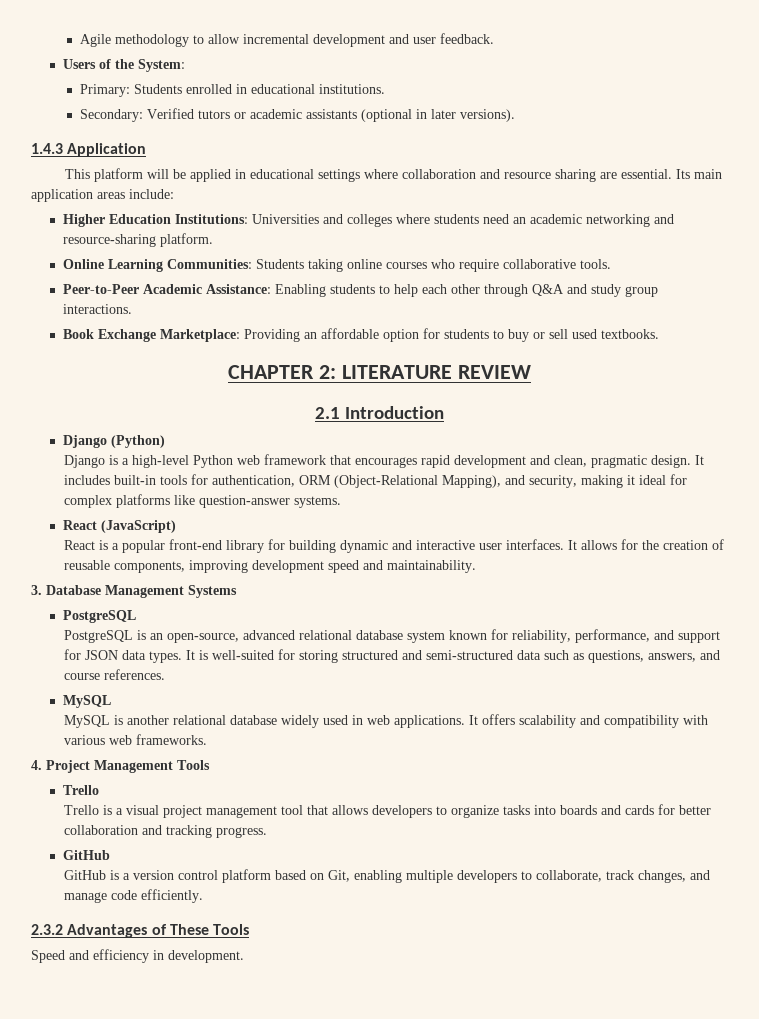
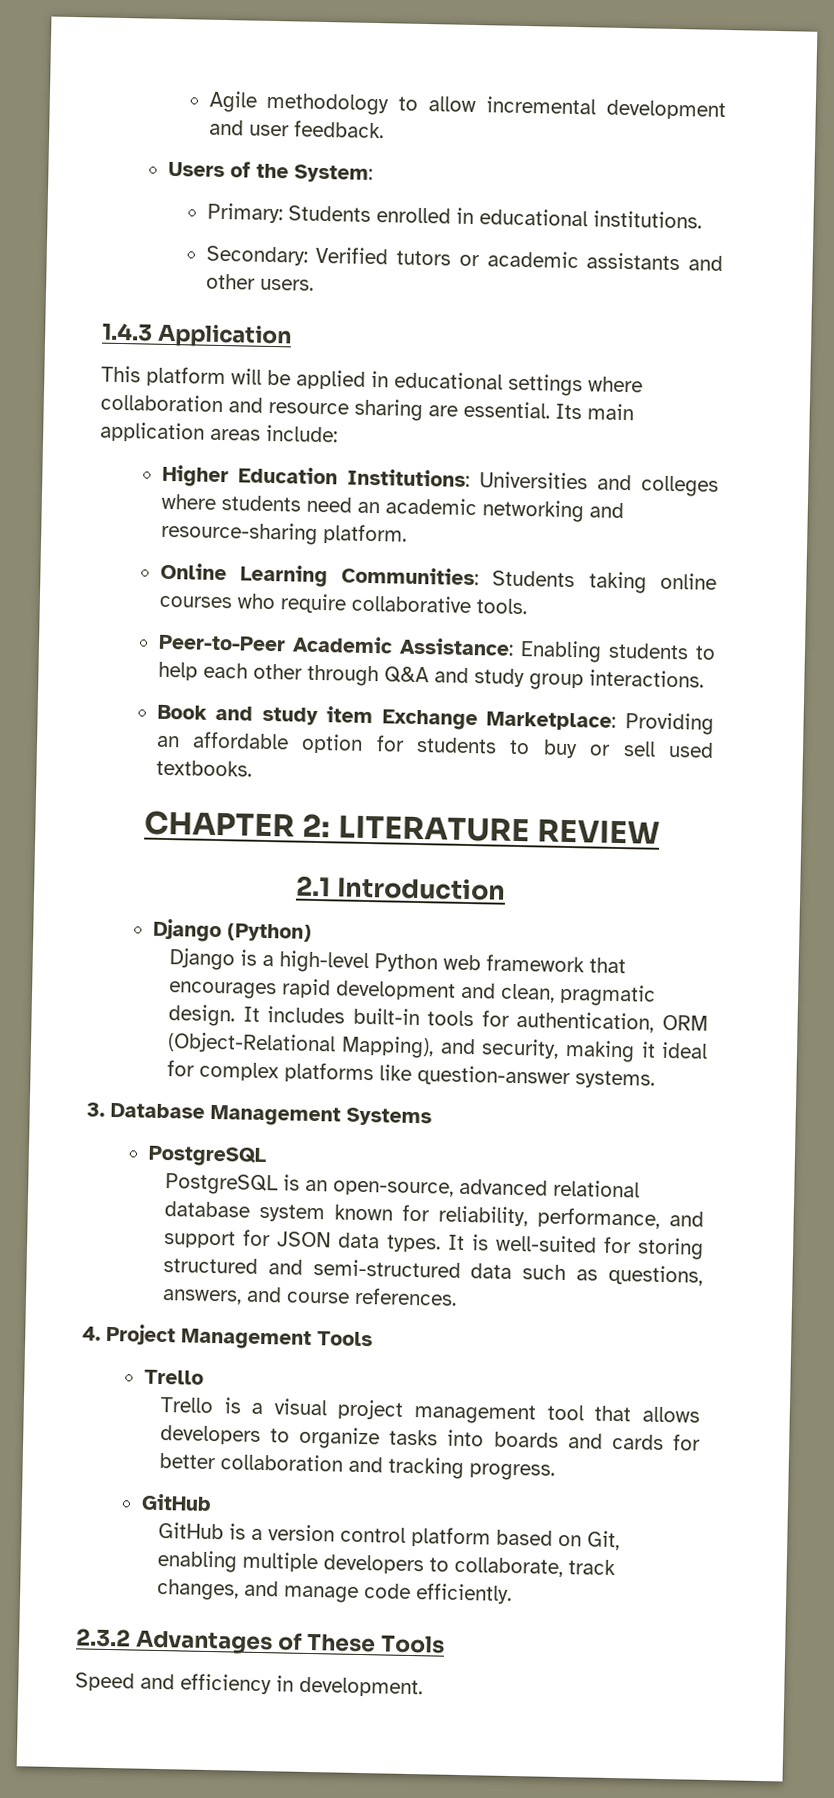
[360,109,515,122] (optional in later versions). -> [688,255,724,271] [205,273,314,291] and other users.
(95, 334) none -> [215,705,374,725] and study item
[63,520,177,533] [64,539,725,553] [64,560,477,573] // React (JavaScript) // React is a popular front-end library for building dynamic and interactive user interfaces. It allows for the creation of reusable components, improving development speed and maintainability. -> (655, 1079) none
[63,695,112,708] [64,714,709,728] [64,734,208,745] // MySQL // MySQL is another relational database widely used in web applications. It offers scalability and compatibility with various web frameworks. -> (457, 1296) none

